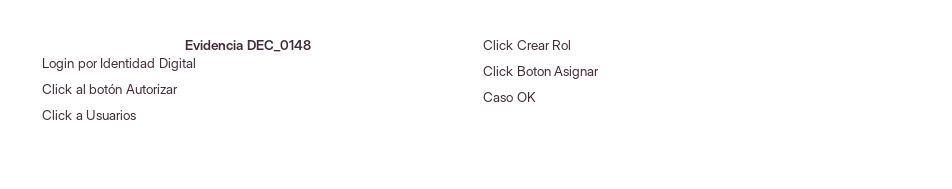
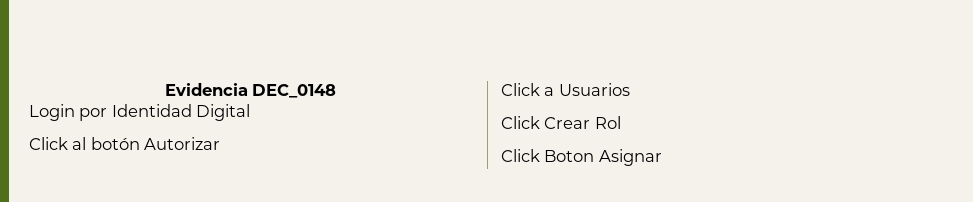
[483,92,536,102] // Caso OK -> (662, 157) none

